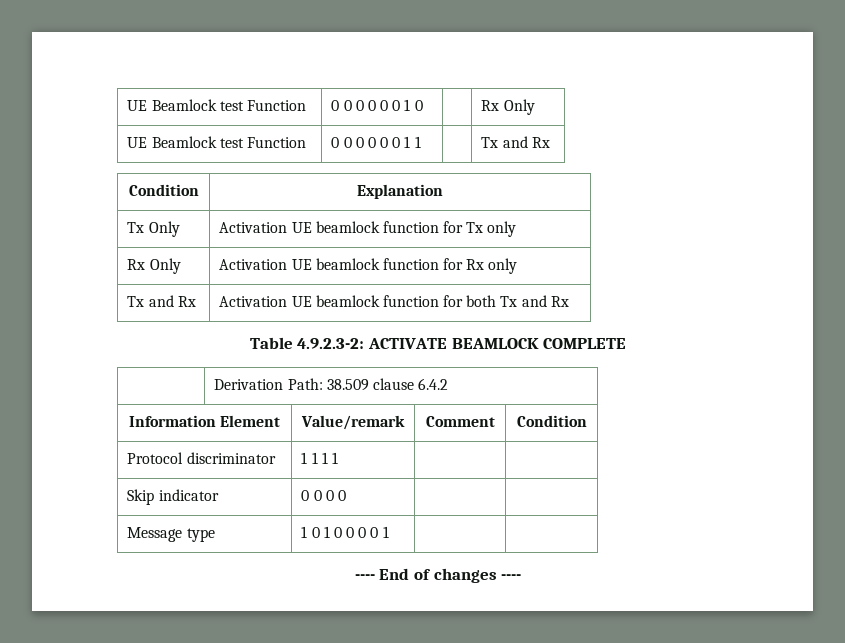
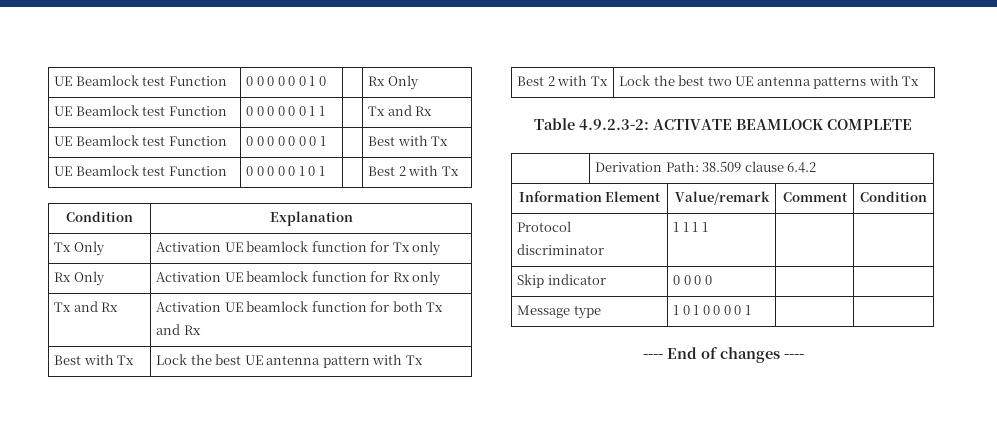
(550, 142) none -> [54,135,227,146] [246,136,326,146] [368,135,449,146] [54,165,227,176] [246,166,325,176] [368,165,459,176] // UE Beamlock test Function | 0 0 0 0 0 0 0 1 | | Best with Tx // UE Beamlock test Function | 0 0 0 0 0 1 0 1 | | Best 2 with Tx
(569, 301) none -> [54,354,135,365] [156,354,423,368] [517,75,608,86] [619,75,920,89] // Best with Tx | Lock the best UE antenna pattern with Tx // Best 2 with Tx | Lock the best two UE antenna patterns with Tx

